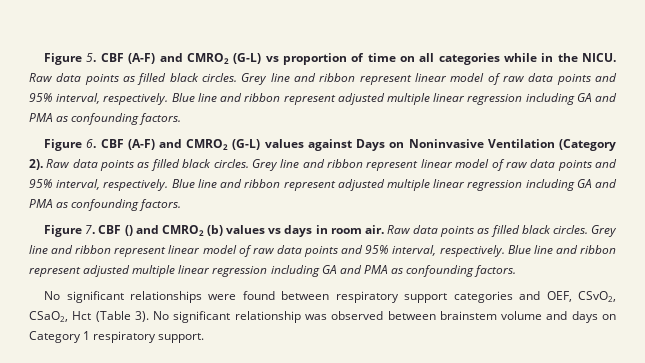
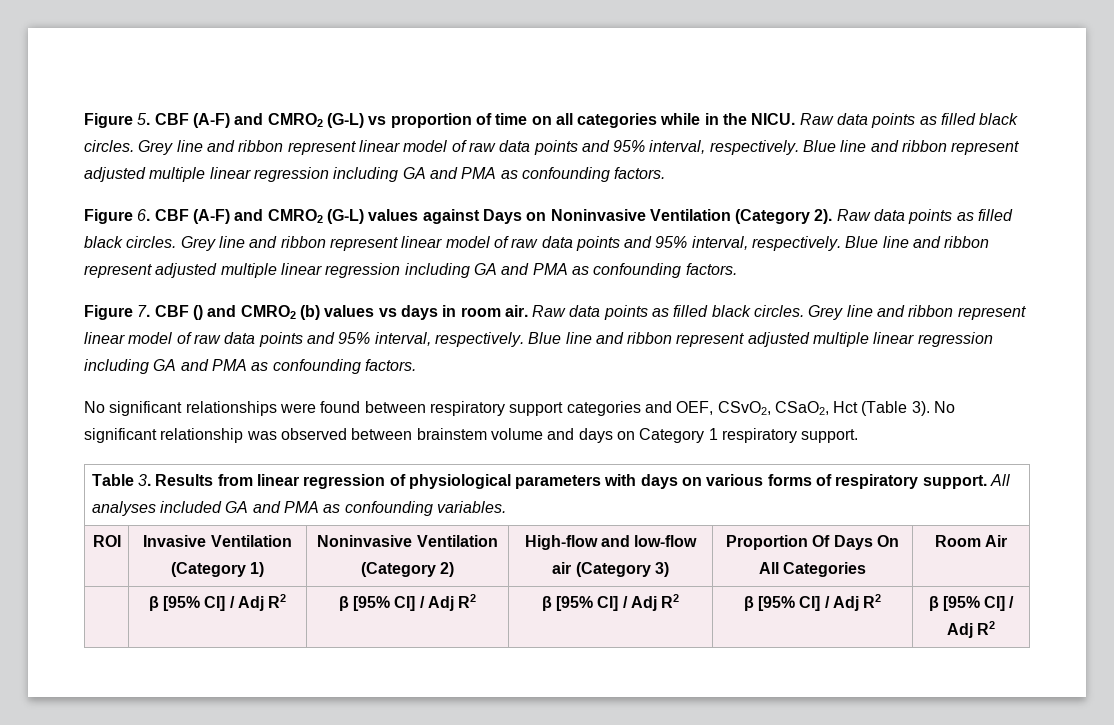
(205, 338) none -> [91,474,1011,489] [91,501,506,516] [92,535,121,547] [143,535,292,547] [170,562,265,577] [317,535,498,547] [360,562,455,577] [524,535,698,550] [552,562,669,577] [726,535,899,550] [758,562,867,577] [934,535,1008,547] [148,594,287,611] [338,594,477,611] [541,594,680,611] [743,594,882,611] [928,596,1015,611] [946,621,996,638] // Table 3. Results from linear regression of physiological parameters with days on various forms of respiratory support. All analyses included GA and PMA as confounding variables. // ROI | Invasive Ventilation (Category 1) | Noninvasive Ventilation (Category 2) | High-flow and low-flow air (Category 3) | Proportion Of Days On All Categories | Room Air // | β [95% CI] / Adj R2 | β [95% CI] / Adj R2 | β [95% CI] / Adj R2 | β [95% CI] / Adj R2 | β [95% CI] / Adj R2

